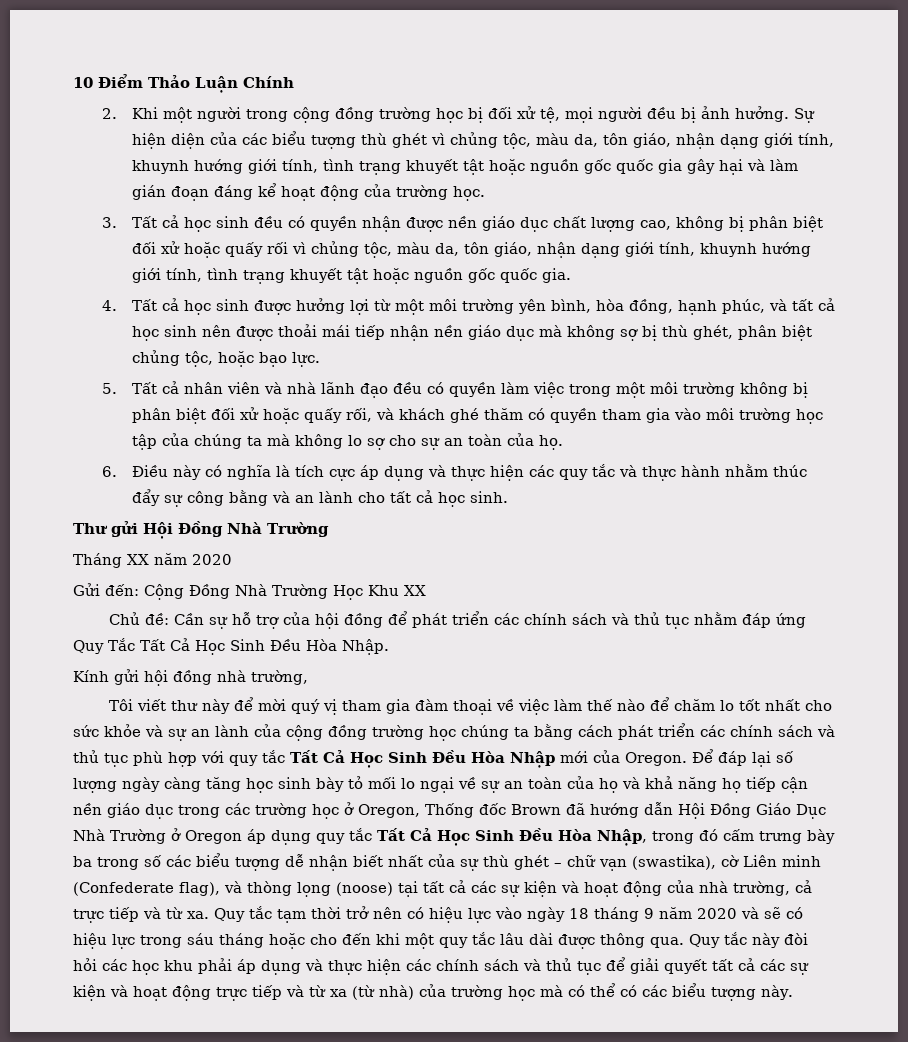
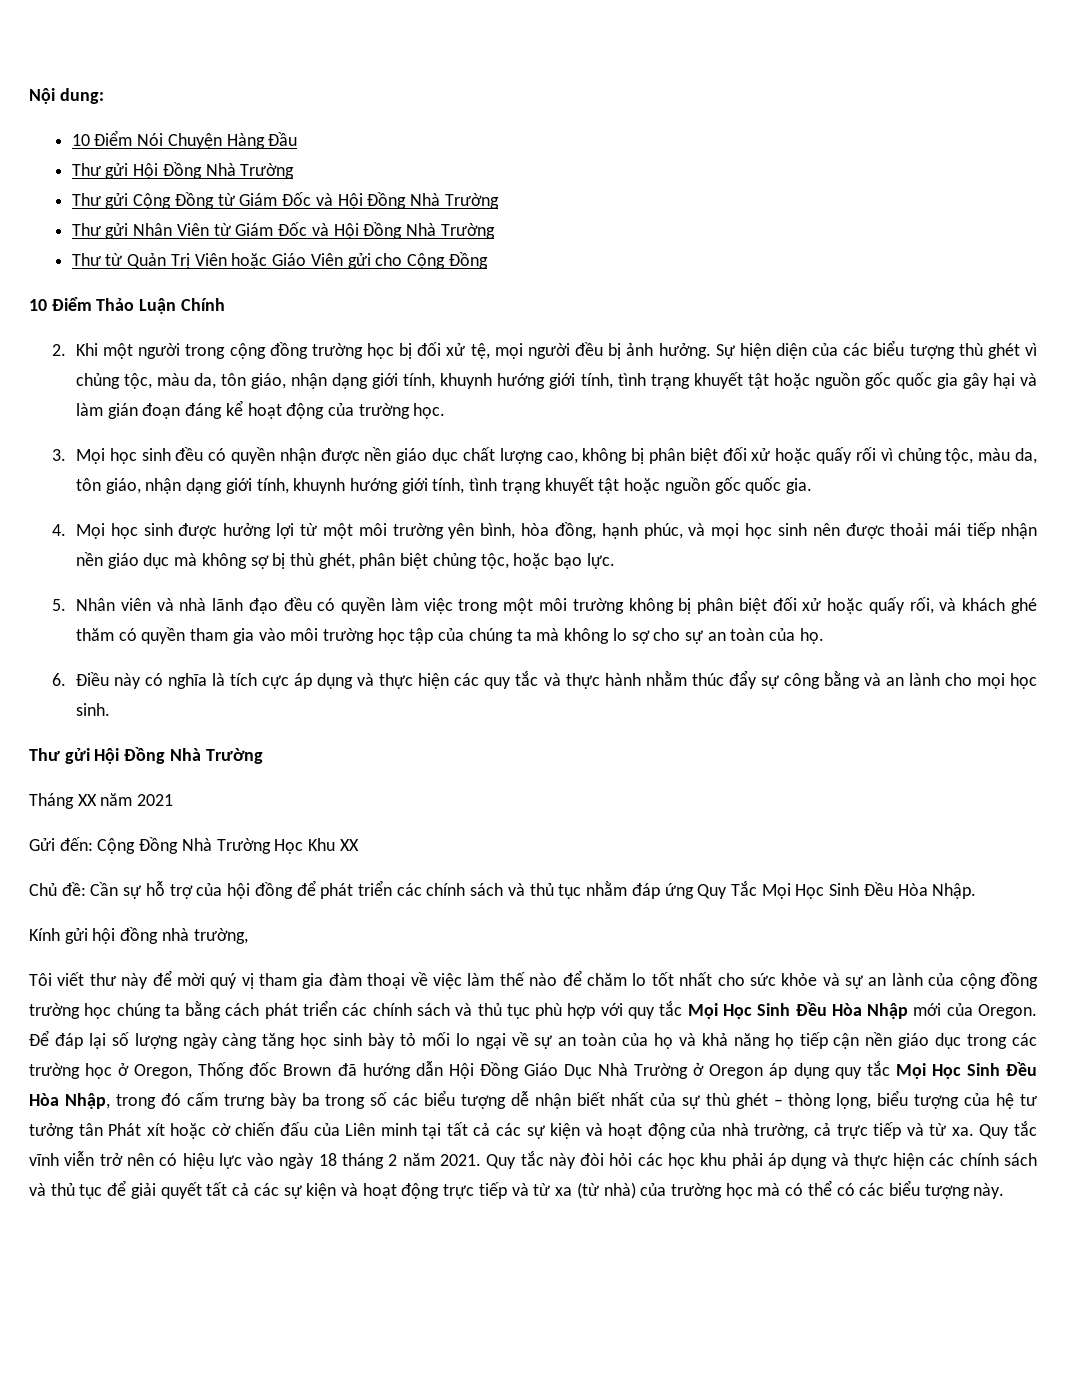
(73, 82) none -> [29,88,104,104] [71,130,298,149] [71,162,295,179] [71,192,499,209] [71,222,495,239] [71,252,488,269] Nội dung: // 10 Điểm Nói Chuyện Hàng Đầu // Thư gửi Hội Đồng Nhà Trường // Thư gửi Cộng Đồng từ Giám Đốc và Hội Đồng Nhà Trường // Thư gửi Nhân Viên từ Giám Đốc và Hội Đồng Nhà Trường // Thư từ Quản Trị Viên hoặc Giáo Viên gửi cho Cộng Đồng //
[131,215,179,228] Tất cả -> [75,448,105,464] Mọi
[131,298,179,311] Tất cả -> [75,523,105,539] Mọi
[791,298,835,311] tất cả -> [711,523,740,539] mọi
[131,381,223,394] Tất cả nhân -> [75,598,115,611] Nhân
[389,490,433,503] tất cả -> [976,673,1005,689] mọi
[192,554,232,565] 2020 -> [137,794,174,806] 2021
[140,638,190,651] Tất Cả -> [761,883,791,899] Mọi
[290,750,345,763] Tất Cả -> [687,1003,718,1019] Mọi
[377,828,432,841] Tất Cả -> [895,1063,926,1079] Mọi
[567,855,821,871] [73,881,393,897] chữ vạn (swastika), cờ Liên minh (Confederate flag), và thòng lọng (noose) -> [788,1090,1038,1109] [29,1122,417,1139] thòng lọng, biểu tượng của hệ tư tưởng tân Phát xít hoặc cờ chiến đấu của Liên minh
[277,907,341,923] tạm thời -> [29,1151,95,1166] vĩnh viễn
[644,907,803,919] [73,932,684,949] 9 năm 2020 và sẽ có hiệu lực trong sáu tháng hoặc cho đến khi một quy tắc lâu dài được thông qua. -> [388,1153,481,1166] 2 năm 2021.

